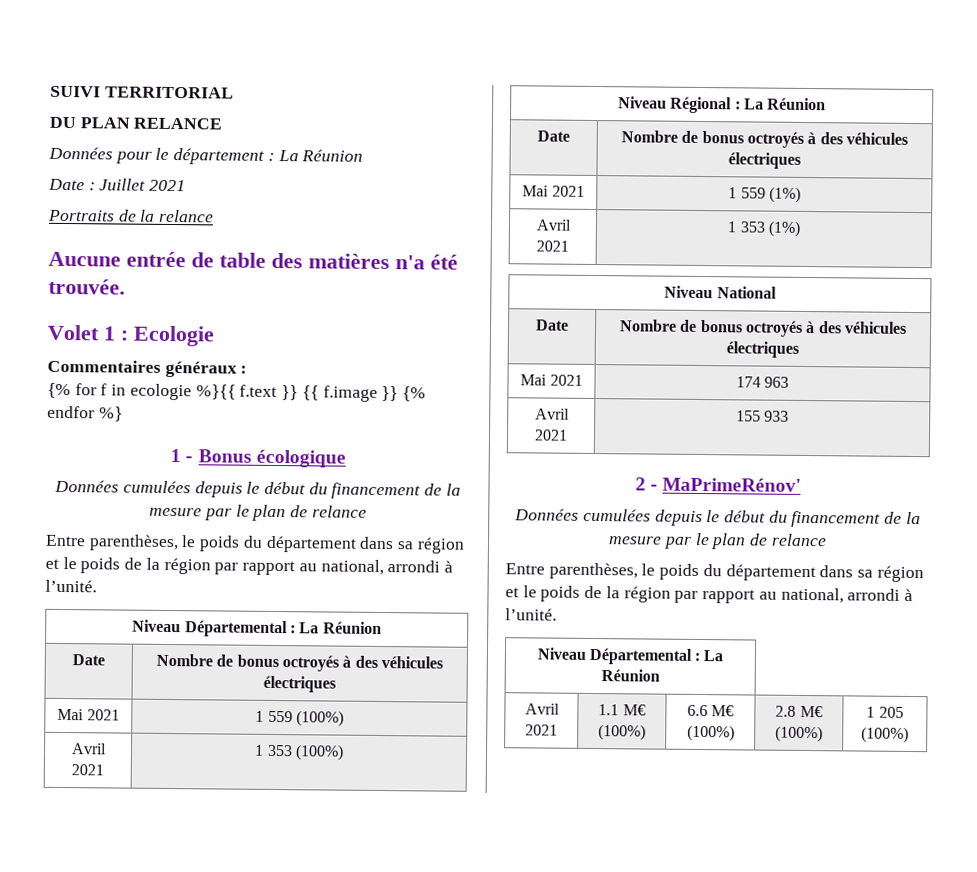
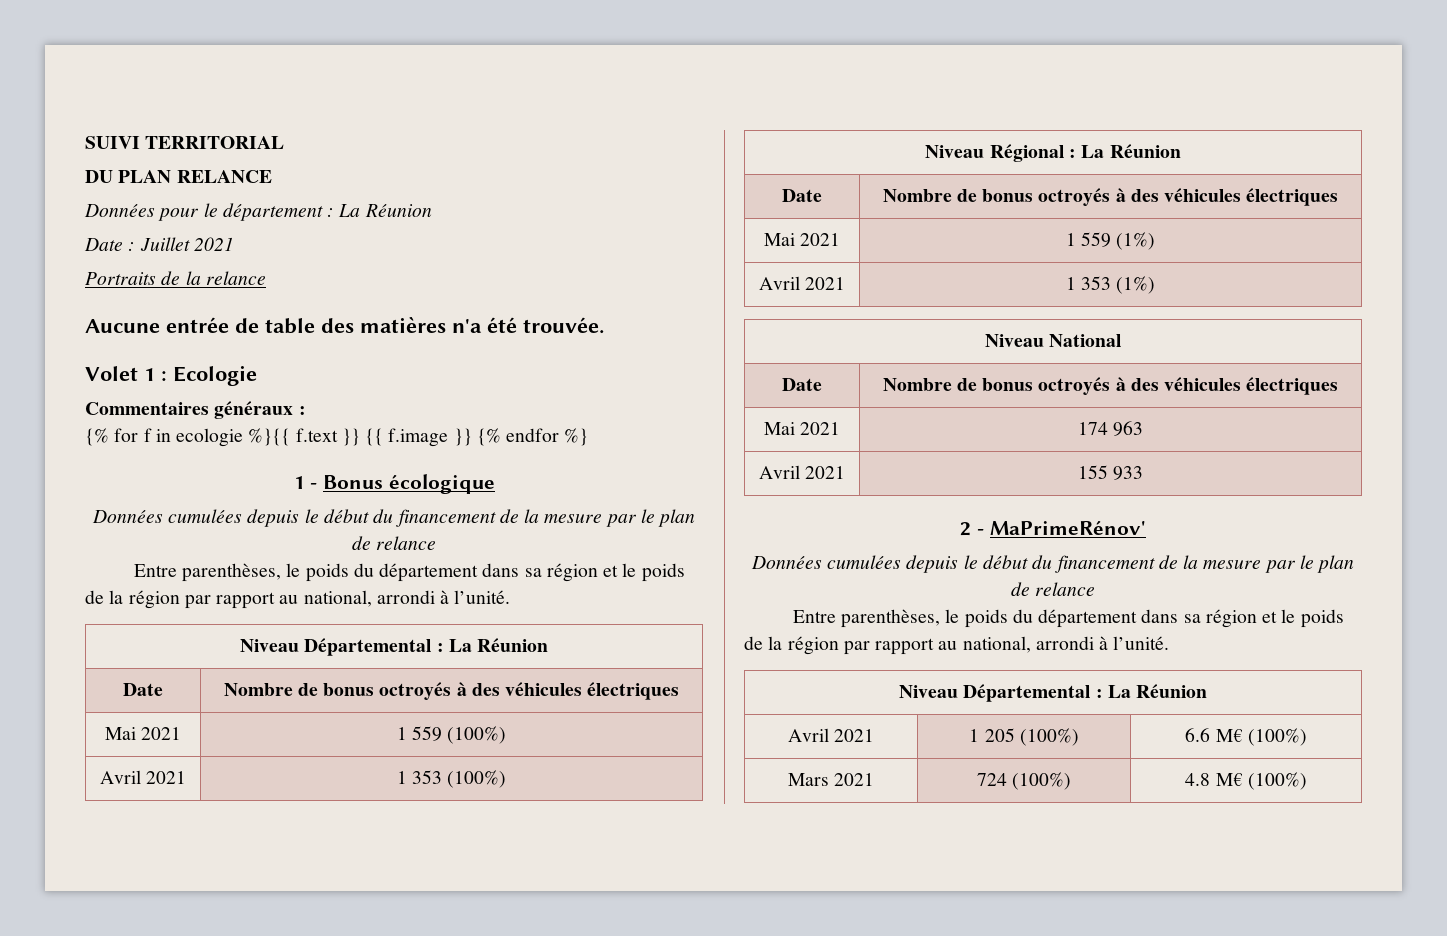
[598,704,646,716] 1.1 M€ -> [969,728,1015,742] 1 205
[775,705,823,718] [775,725,823,743] [866,706,904,718] [861,726,909,743] | 2.8 M€ (100%) | 1 205 (100%) -> [787,773,875,786] [976,772,1072,790] [1185,772,1307,790] // Mars 2021 | 724 (100%) | 4.8 M€ (100%)

